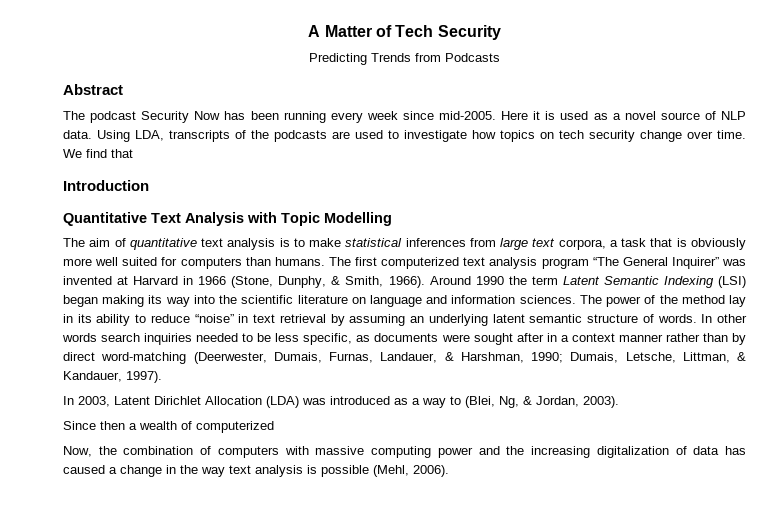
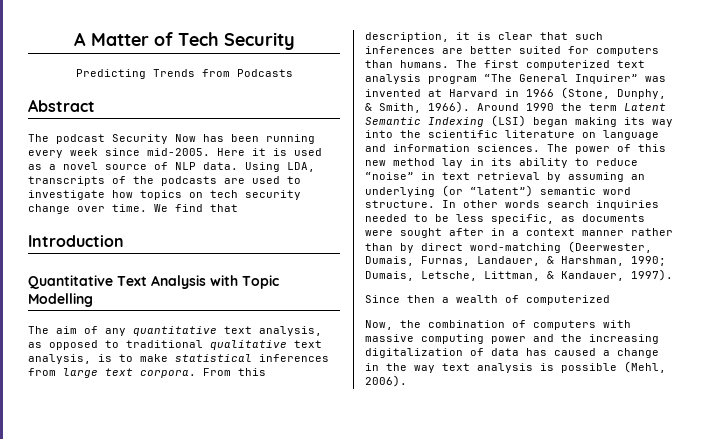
(126, 242) none -> [105,328,126,336] any
[227,238,276,250] analysis -> [259,326,322,336] [28,340,322,350] [28,354,91,364] analysis, as opposed to traditional qualitative text analysis,
[558,238,747,250] [63,257,119,266] corpora, a task that is obviously more well -> [140,368,266,378] [365,32,603,42] [365,46,512,54] corpora. From this description, it is clear that such inferences are better
[659,295,678,304] the -> [638,144,666,152] [365,160,386,166] this new
[492,314,697,323] latent semantic structure of words. -> [442,185,631,197] [365,200,435,208] (or “latent”) semantic word structure.
[63,396,619,408] // In 2003, Latent Dirichlet Allocation (LDA) was introduced as a way to (Blei, Ng, & Jordan, 2003). -> (673, 275) none

